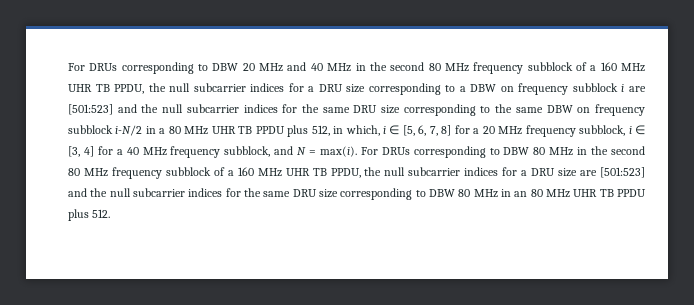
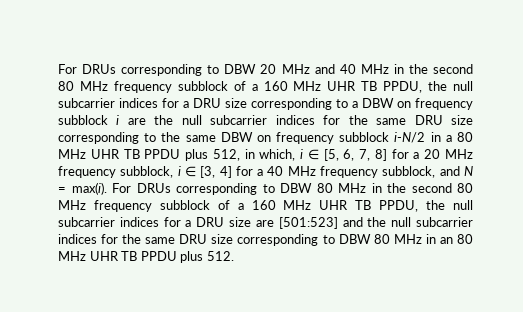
[68,104,137,115] [501:523] and -> (146, 121) none

